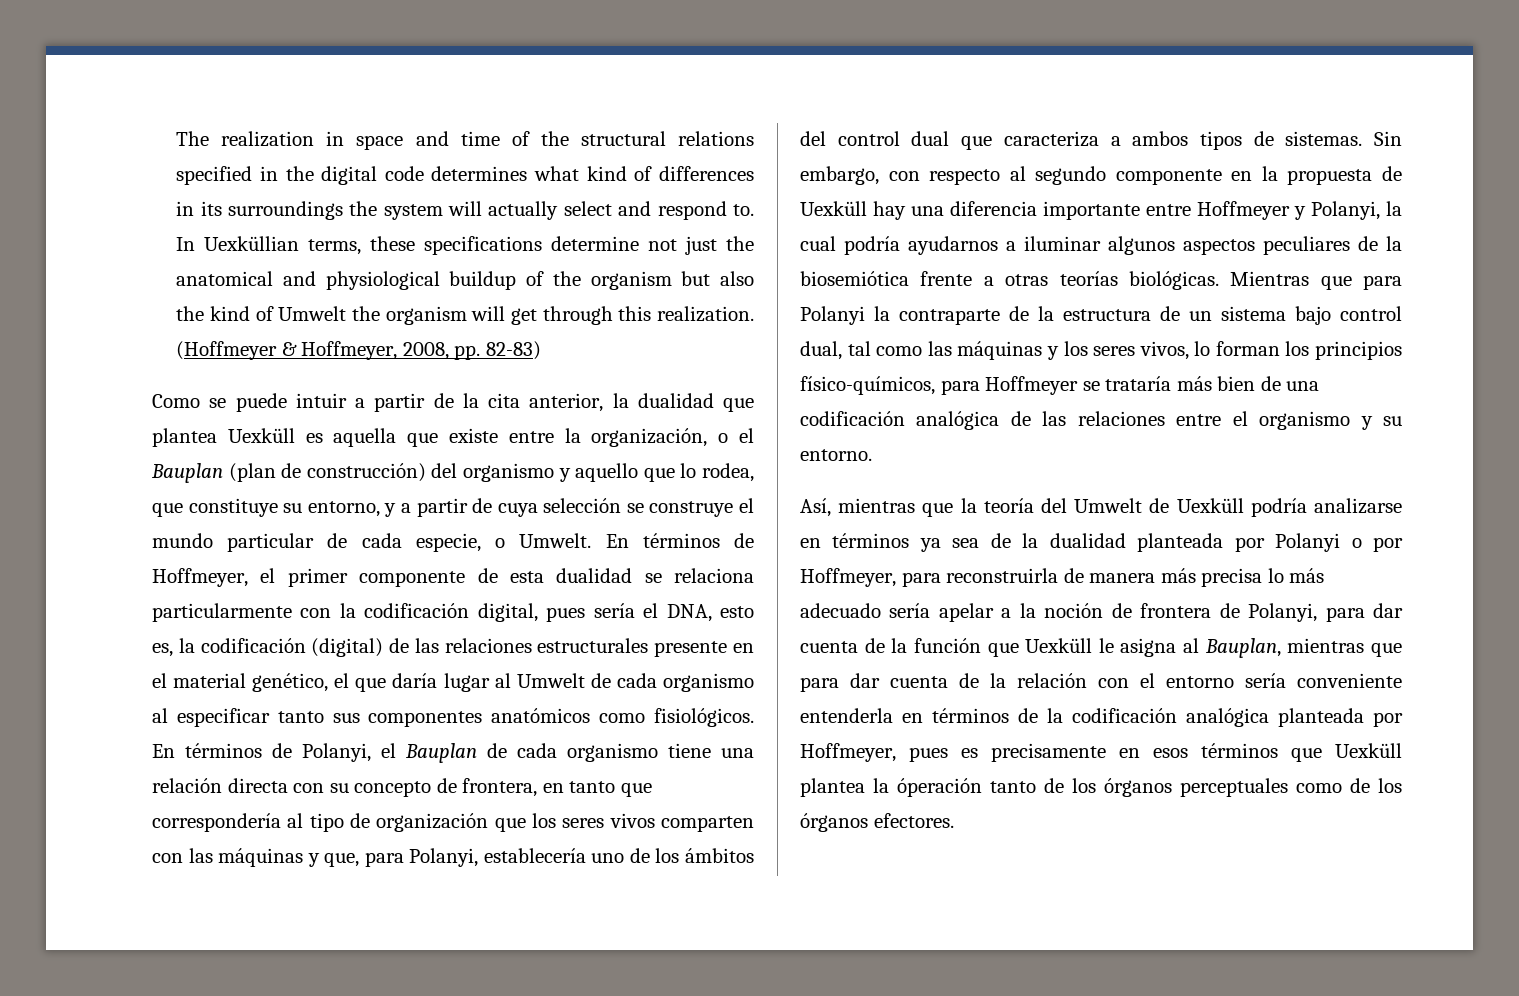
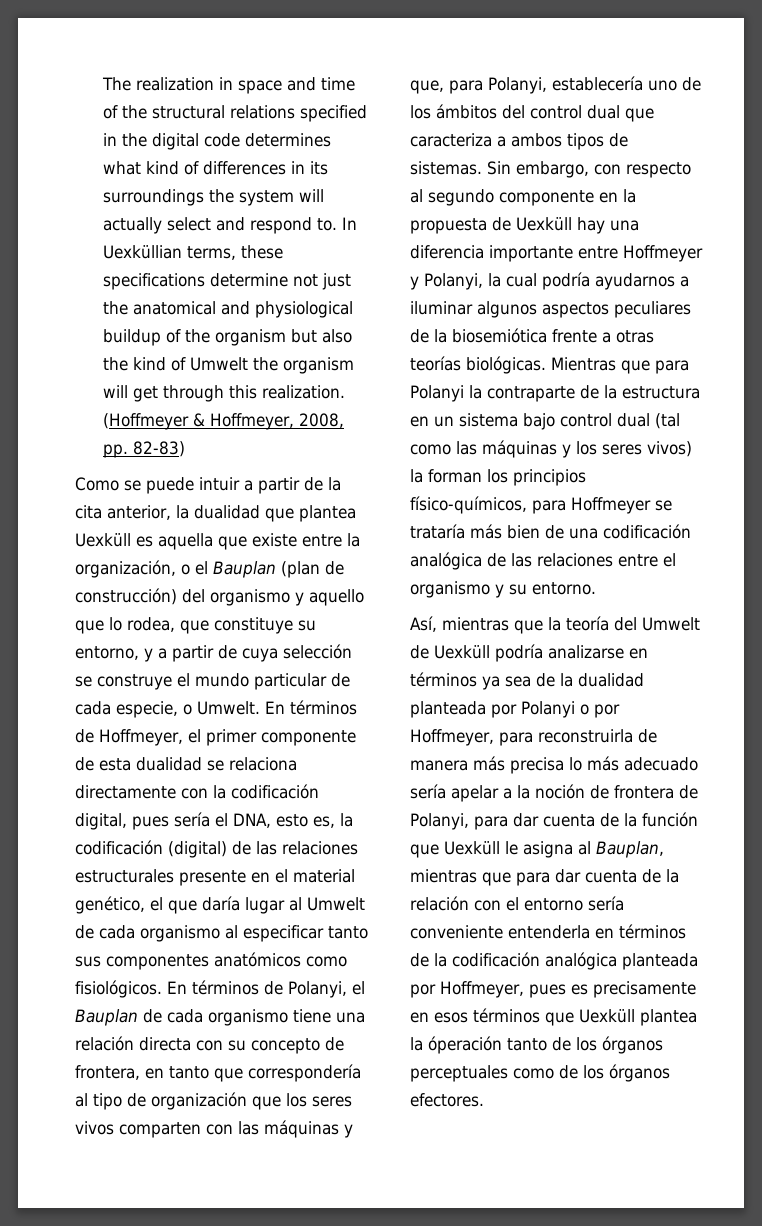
[152,603,292,622] particularmente -> [75,785,176,799] directamente
[1160,306,1180,321] de -> [410,416,429,427] en
[800,341,871,360] dual, tal -> [617,413,680,429] dual (tal
[1139,341,1211,360] vivos, lo -> [647,441,692,457] [410,469,423,483] vivos) la

